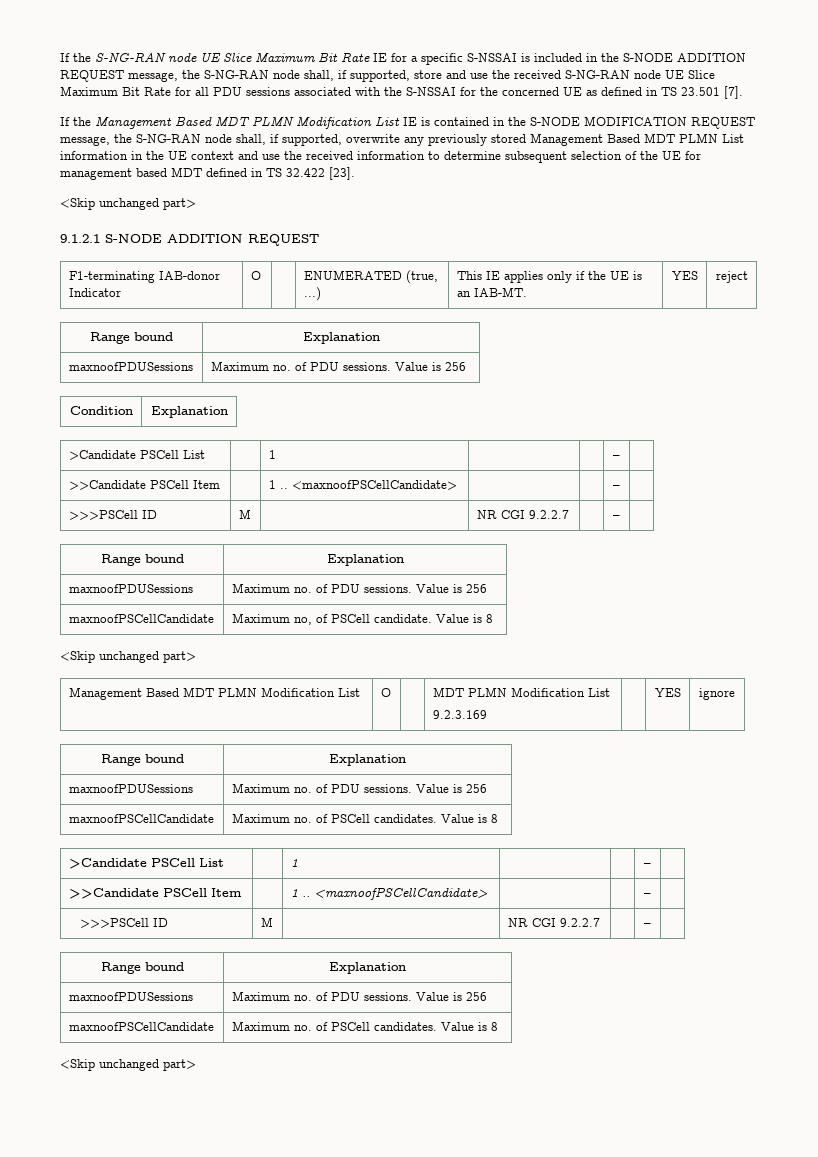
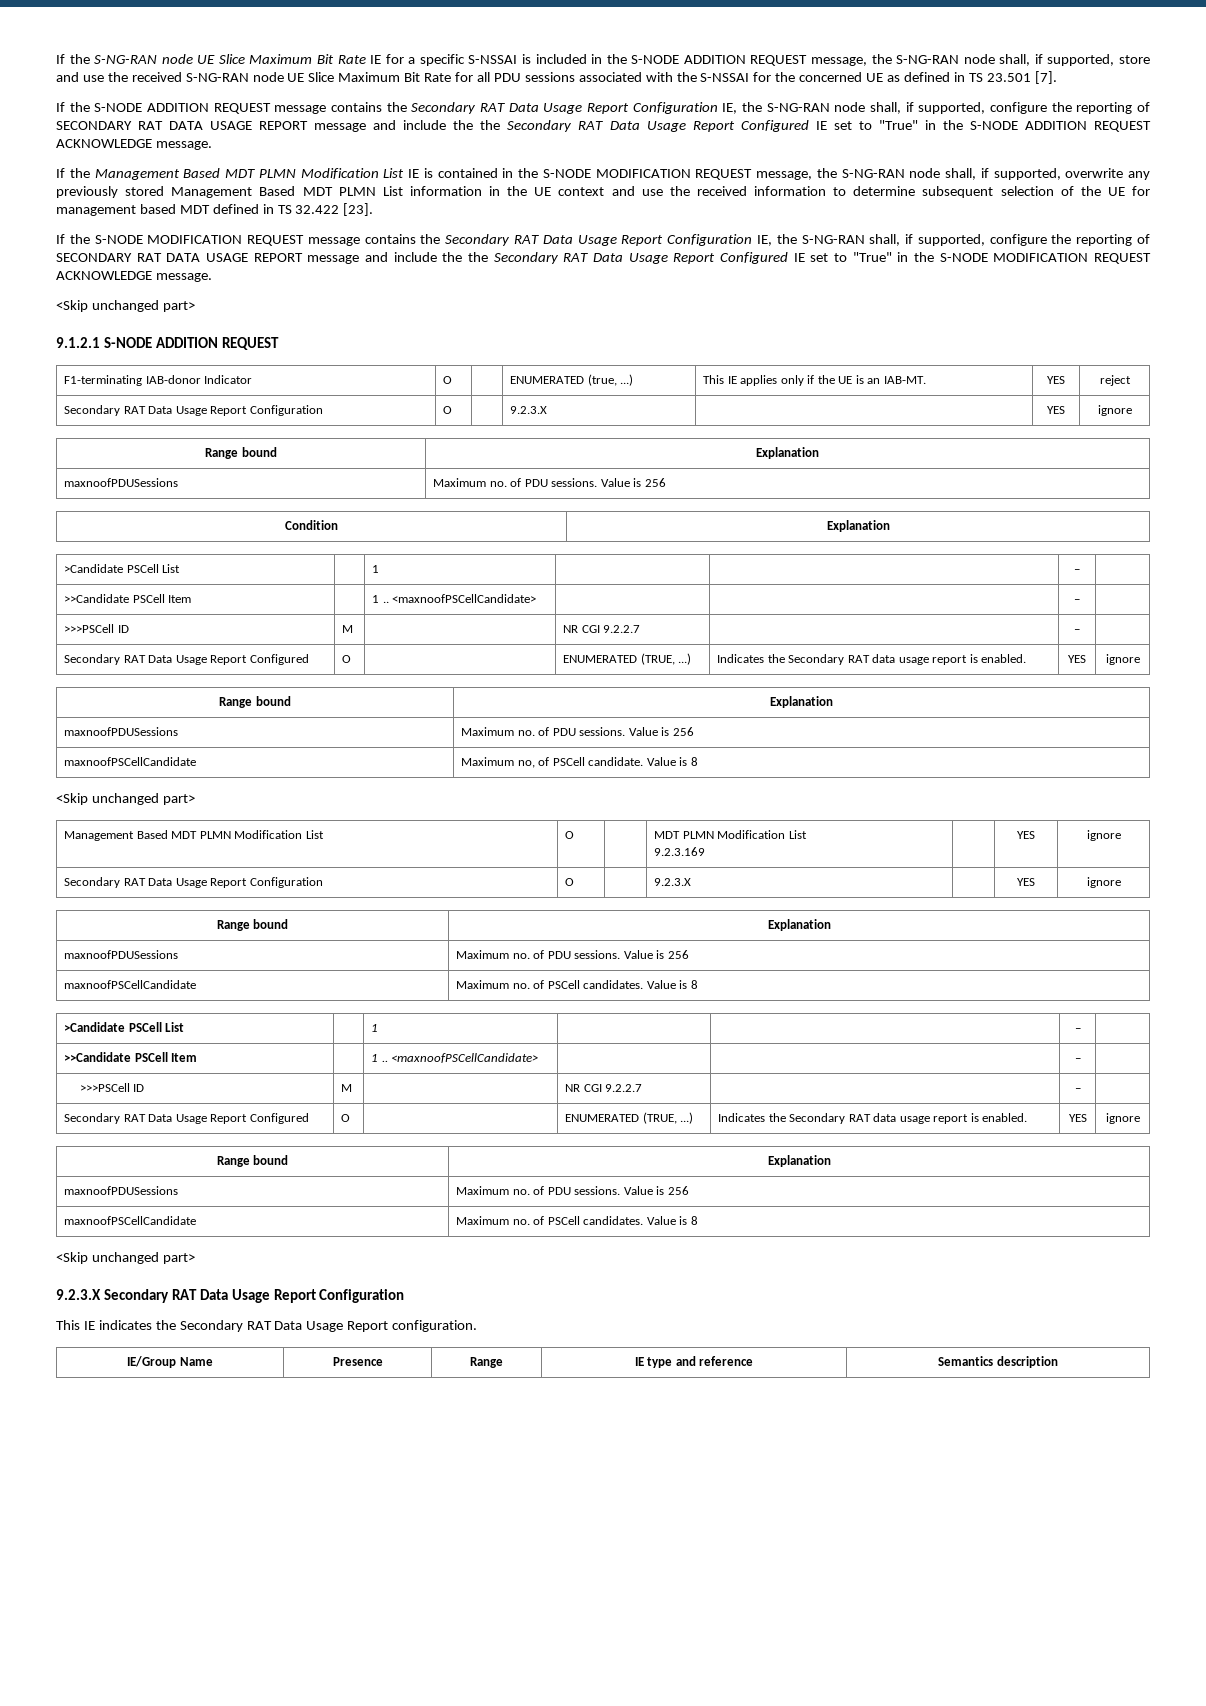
(743, 92) none -> [56,102,1150,114] [56,120,1151,132] [56,139,212,150] // If the S-NODE ADDITION REQUEST message contains the Secondary RAT Data Usage Report Configuration IE, the S-NG-RAN node shall, if supported, configure the reporting of SECONDARY RAT DATA USAGE REPORT message and include the the Secondary RAT Data Usage Report Configured IE set to "True" in the S-NODE ADDITION REQUEST ACKNOWLEDGE message.
(355, 173) none -> [56,234,1150,246] [56,252,1151,264] [56,271,212,282] // If the S-NODE MODIFICATION REQUEST message contains the Secondary RAT Data Usage Report Configuration IE, the S-NG-RAN shall, if supported, configure the reporting of SECONDARY RAT DATA USAGE REPORT message and include the the Secondary RAT Data Usage Report Configured IE set to "True" in the S-NODE MODIFICATION REQUEST ACKNOWLEDGE message.
(748, 277) none -> [64,405,323,416] [443,406,453,414] [510,406,548,414] [1047,406,1065,414] [1097,405,1132,416] // Secondary RAT Data Usage Report Configuration | O | | 9.2.3.X | | YES | ignore
(620, 517) none -> [64,654,309,665] [342,655,352,663] [563,653,692,665] [717,654,1027,665] [1068,655,1086,663] [1105,654,1140,665] // Secondary RAT Data Usage Report Configured | O | | ENUMERATED (TRUE, ...) | Indicates the Secondary RAT data usage report is enabled. | YES | ignore
(735, 694) none -> [64,877,323,888] [565,878,575,886] [654,878,692,886] [1017,878,1035,886] [1086,877,1121,888] // Secondary RAT Data Usage Report Configuration | O | | 9.2.3.X | | YES | ignore
(651, 925) none -> [64,1113,309,1124] [341,1114,351,1122] [565,1112,694,1124] [718,1113,1028,1124] [1068,1114,1087,1122] [1105,1113,1140,1124] // Secondary RAT Data Usage Report Configured | O | | ENUMERATED (TRUE, ...) | Indicates the Secondary RAT data usage report is enabled. | YES | ignore
(196, 1065) none -> [56,1289,405,1303] [56,1320,478,1332] [127,1356,213,1368] [332,1357,383,1366] [470,1357,503,1368] [634,1356,754,1368] [938,1356,1058,1368] // 9.2.3.X Secondary RAT Data Usage Report Configuration // This IE indicates the Secondary RAT Data Usage Report configuration. // IE/Group Name | Presence | Range | IE type and reference | Semantics description

